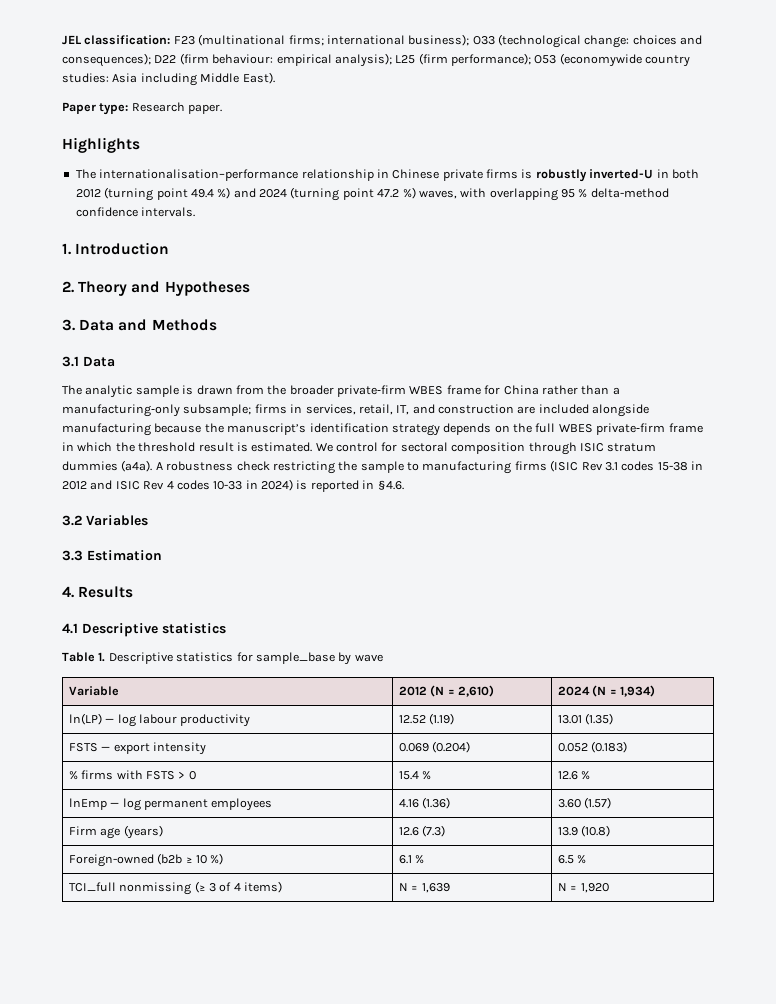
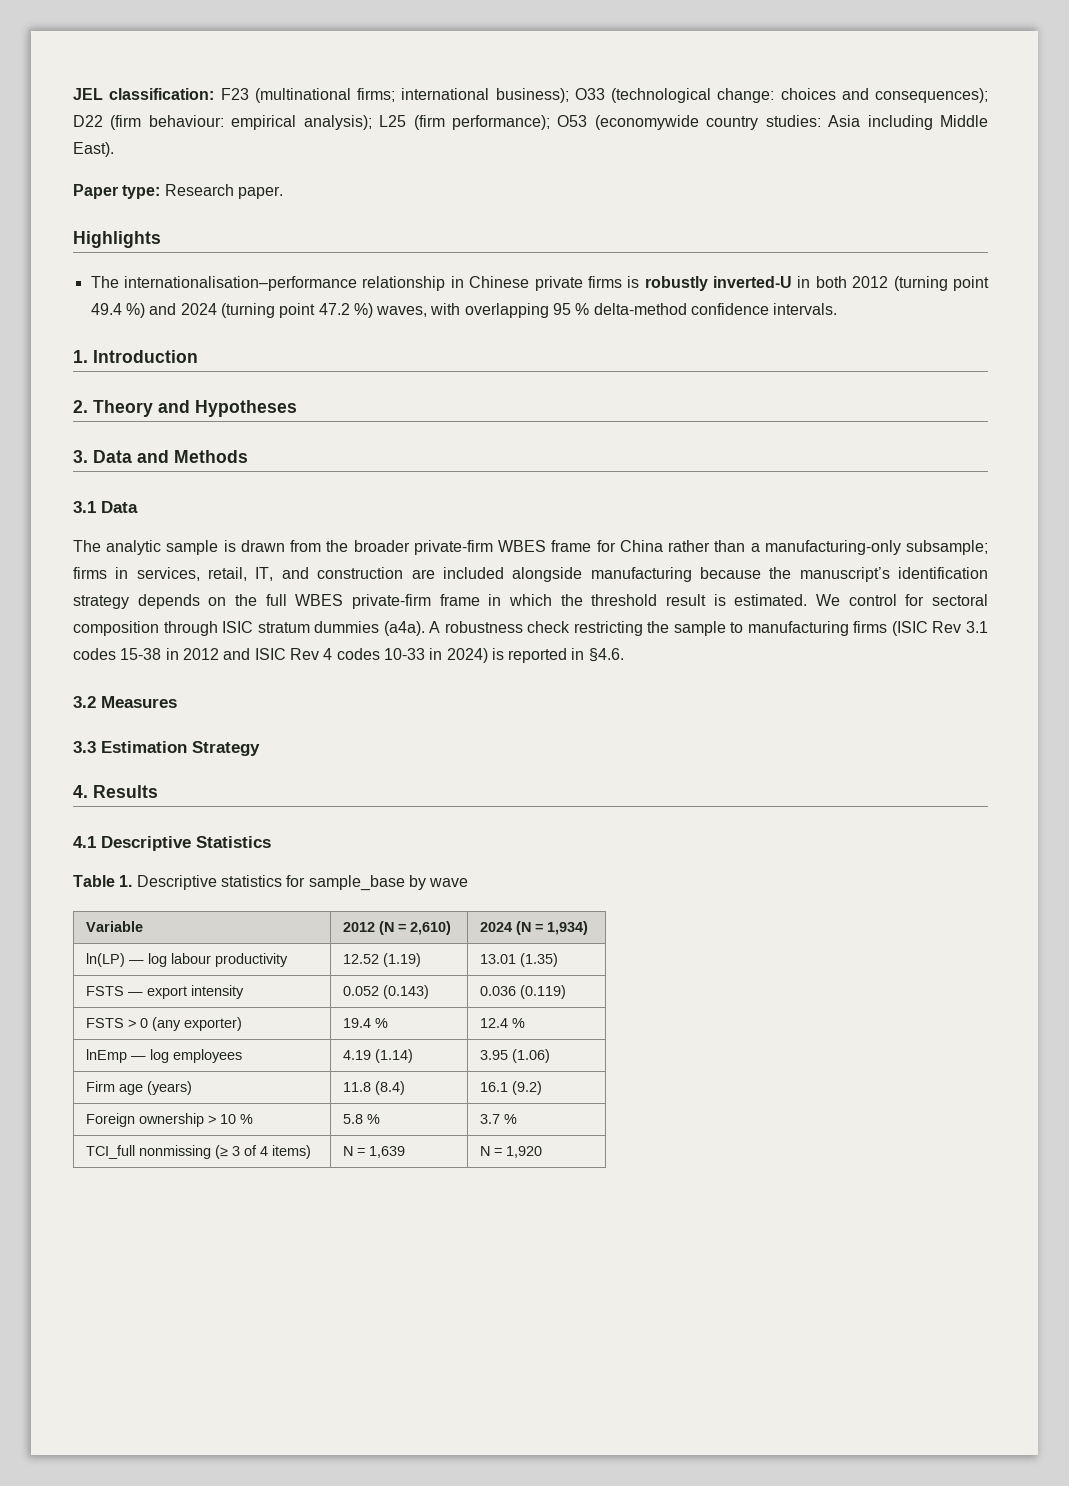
[86,515,148,526] Variables -> [101,696,177,708] Measures
(162, 555) none -> [192,741,260,756] Strategy
[162,623,226,634] statistics -> [196,836,271,848] Statistics
[398,741,471,753] [557,741,628,753] [68,770,143,780] 0.069 (0.204) | 0.052 (0.183) // % firms with -> [342,985,429,999] [479,985,566,999] 0.052 (0.143) | 0.036 (0.119) //
[398,771,432,780] [557,771,578,780] | 15.4 % | 12.6 -> [151,1017,242,1031] [342,1018,388,1028] [479,1018,508,1028] (any exporter) | 19.4 % | 12.4
[143,799,208,810] permanent -> (169, 1056) none
[398,797,451,809] [557,797,612,809] 4.16 (1.36) | 3.60 (1.57) -> [342,1049,413,1063] [479,1049,550,1063] 4.19 (1.14) | 3.95 (1.06)
[398,825,446,837] [557,825,611,837] [68,853,224,867] [398,855,425,864] [557,855,574,864] 12.6 (7.3) | 13.9 (10.8) // Foreign-owned (b2b ≥ 10 %) | 6.1 % | 6.5 -> [342,1081,405,1095] [479,1081,542,1095] [85,1113,253,1127] [342,1114,380,1124] [479,1114,500,1124] 11.8 (8.4) | 16.1 (9.2) // Foreign ownership > 10 % | 5.8 % | 3.7

